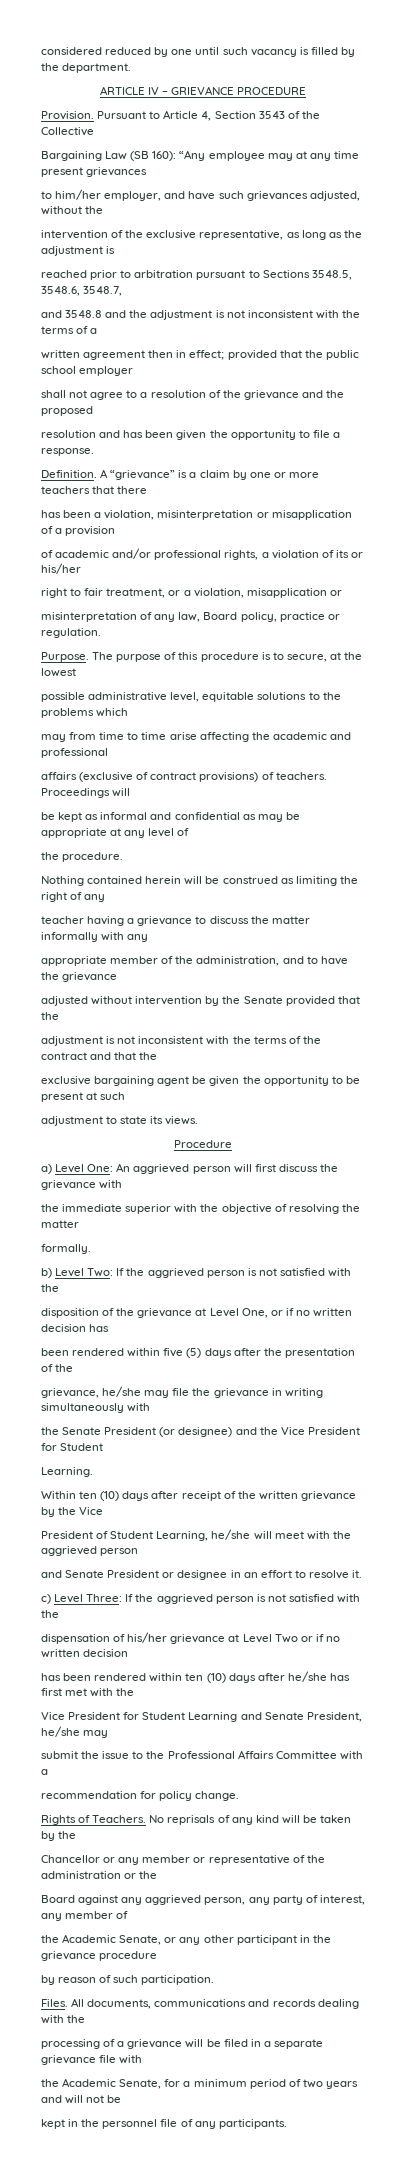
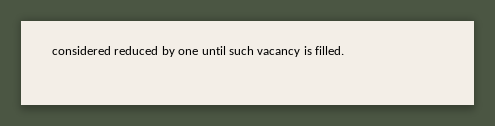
[310,47,355,57] [41,63,132,73] [99,86,307,95] [41,110,320,121] [41,127,94,136] [41,150,359,161] [41,167,148,177] [41,189,360,201] [41,206,104,215] [41,230,362,240] [41,246,116,256] [41,270,352,280] [41,286,123,296] [41,310,360,320] [41,326,98,334] [41,350,359,360] [41,366,134,376] [41,390,345,400] [41,406,93,416] [41,430,340,440] [41,448,94,456] [41,469,319,480] [41,486,148,494] [41,510,352,520] [41,526,116,536] [41,548,363,560] [41,563,81,574] [41,588,342,598] [41,612,340,622] [41,628,101,638] [41,652,363,662] [41,668,76,677] [41,692,341,702] [41,708,129,718] [41,732,351,742] [41,748,108,758] [41,772,327,782] [41,788,131,798] [41,812,300,822] [41,828,190,838] [41,852,124,862] [41,876,358,886] [41,892,106,902] [41,916,310,926] [41,932,149,942] [41,956,348,966] [41,972,118,982] [41,996,360,1006] [41,1012,59,1020] [41,1036,321,1046] [41,1052,158,1060] [41,1076,360,1086] [41,1092,126,1102] [41,1116,199,1126] [174,1140,232,1148] [41,1163,338,1174] [41,1180,123,1190] [41,1204,360,1214] [41,1220,79,1228] [41,1244,91,1254] [41,1268,352,1278] [41,1284,59,1292] [41,1308,353,1318] [41,1324,110,1332] [41,1348,355,1358] [41,1364,74,1372] [41,1386,323,1398] [41,1403,151,1413] [41,1427,360,1437] [41,1443,104,1451] [41,1467,93,1477] [41,1491,356,1501] [41,1507,104,1517] [41,1529,351,1541] [41,1546,139,1556] [41,1570,363,1580] [41,1594,361,1604] [41,1610,59,1618] [41,1632,340,1644] [41,1649,129,1658] [41,1671,350,1683] [41,1688,135,1697] [41,1712,362,1722] [41,1726,109,1738] [41,1750,363,1760] [41,1769,48,1775] [41,1791,240,1801] [41,1815,352,1825] [41,1831,77,1841] [41,1855,325,1865] [41,1871,158,1879] [41,1895,365,1905] [41,1911,129,1921] [41,1934,331,1945] [41,1951,158,1961] [41,1975,215,1985] [41,1998,359,2009] [41,2015,86,2024] [41,2039,323,2049] [41,2055,143,2065] [41,2078,358,2089] [41,2095,122,2104] [41,2119,287,2129] filled by the department. // ARTICLE IV – GRIEVANCE PROCEDURE // Provision. Pursuant to Article 4, Section 3543 of the Collective // Bargaining Law (SB 160): “Any employee may at any time present grievances // to him/her employer, and have such grievances adjusted, without the // intervention of the exclusive representative, as long as the adjustment is // reached prior to arbitration pursuant to Sections 3548.5, 3548.6, 3548.7, // and 3548.8 and the adjustment is not inconsistent with the terms of a // written agreement then in effect; provided that the public school employer // shall not agree to a resolution of the grievance and the proposed // resolution and has been given the opportunity to file a response. // Definition. A “grievance” is a claim by one or more teachers that there // has been a violation, misinterpretation or misapplication of a provision // of academic and/or professional rights, a violation of its or his/her // right to fair treatment, or a violation, misapplication or // misinterpretation of any law, Board policy, practice or regulation. // Purpose. The purpose of this procedure is to secure, at the lowest // possible administrative level, equitable solutions to the problems which // may from time to time arise affecting the academic and professional // affairs (exclusive of contract provisions) of teachers. Proceedings will // be kept as informal and confidential as may be appropriate at any level of // the procedure. // Nothing contained herein will be construed as limiting the right of any // teacher having a grievance to discuss the matter informally with any // appropriate member of the administration, and to have the grievance // adjusted without intervention by the Senate provided that the // adjustment is not inconsistent with the terms of the contract and that the // exclusive bargaining agent be given the opportunity to be present at such // adjustment to state its views. // Procedure // a) Level One: An aggrieved person will first discuss the grievance with // the immediate superior with the objective of resolving the matter // formally. // b) Level Two: If the aggrieved person is not satisfied with the // disposition of the grievance at Level One, or if no written decision has // been rendered within five (5) days after the presentation of the // grievance, he/she may file the grievance in writing simultaneously with // the Senate President (or designee) and the Vice President for Student // Learning. // Within ten (10) days after receipt of the written grievance by the Vice // President of Student Learning, he/she will meet with the aggrieved person // and Senate President or designee in an effort to resolve it. // c) Level Three: If the aggrieved person is not satisfied with the // dispensation of his/her grievance at Level Two or if no written decision // has been rendered within ten (10) days after he/she has first met with the // Vice President for Student Learning and Senate President, he/she may // submit the issue to the Professional Affairs Committee with a // recommendation for policy change. // Rights of Teachers. No reprisals of any kind will be taken by the // Chancellor or any member or representative of the administration or the // Board against any aggrieved person, any party of interest, any member of // the Academic Senate, or any other participant in the grievance procedure // by reason of such participation. // Files. All documents, communications and records dealing with the // processing of a grievance will be filed in a separate grievance file with // the Academic Senate, for a minimum period of two years and will not be // kept in the personnel file of any participants. -> [315,46,344,55] filled.

